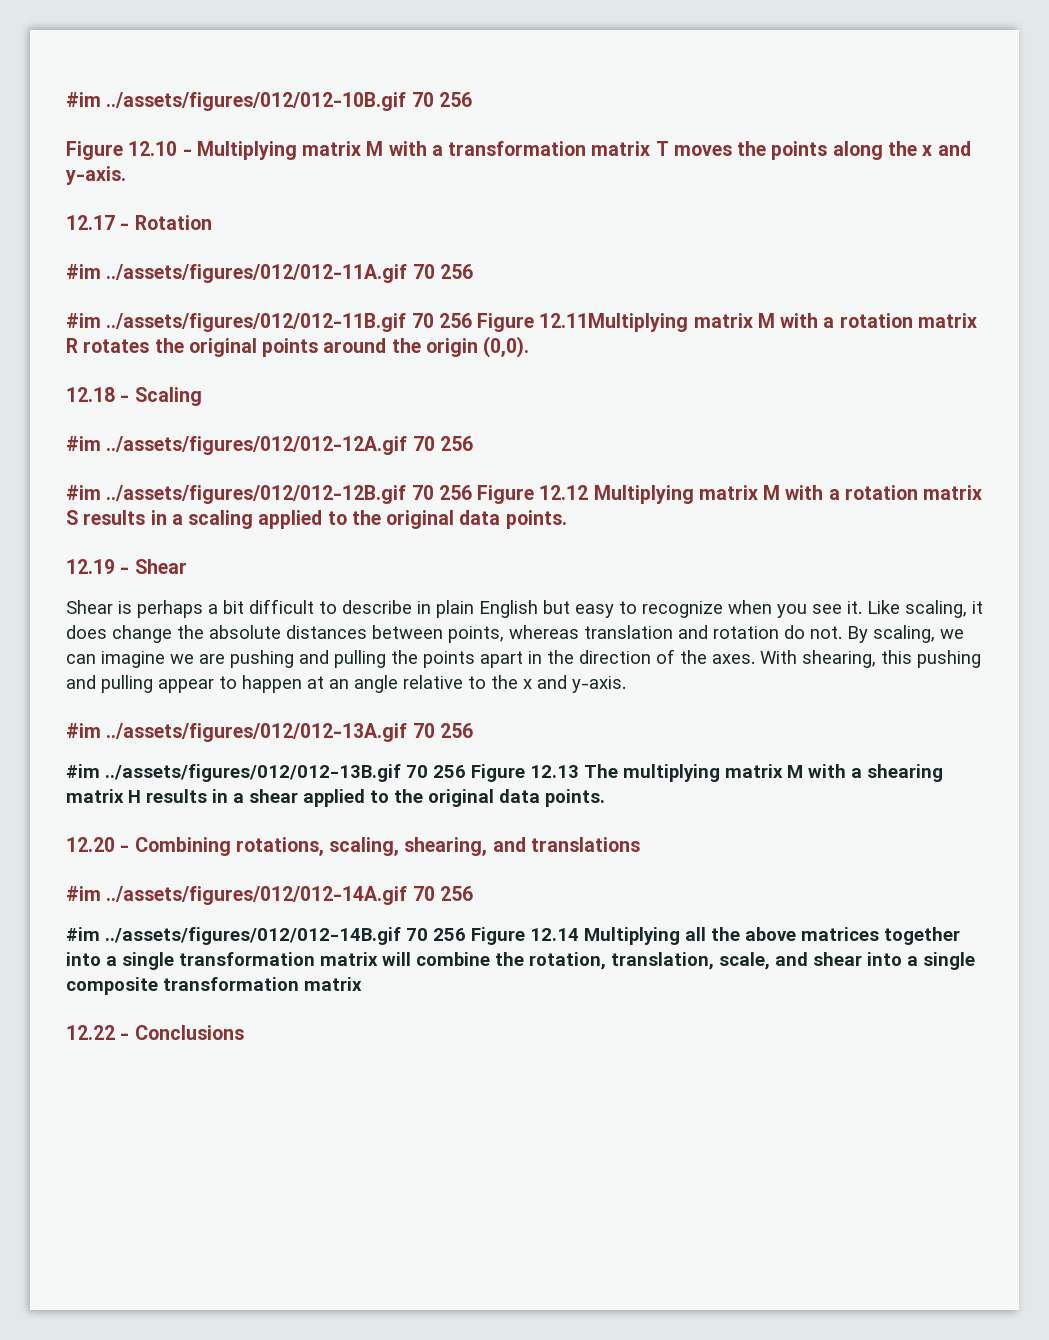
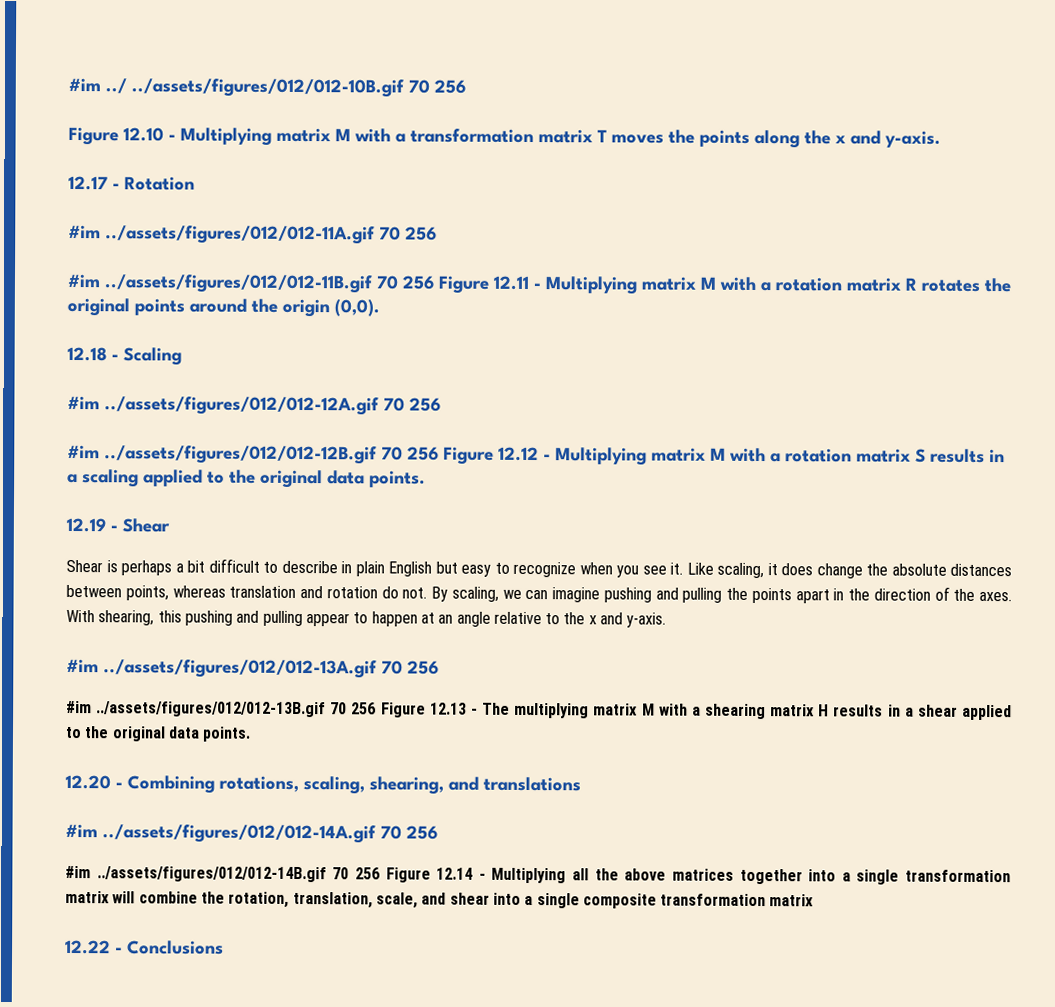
[66,92,101,107] #im -> [68,77,127,94] #im ../
[539,313,689,332] 12.11Multiplying -> [493,275,637,295] 12.11 - Multiplying
(589, 492) none -> [543,454,551,461] -
[170,654,225,664] we are -> (600, 595) none
(579, 771) none -> [470,708,478,715] -
(579, 934) none -> [478,873,486,880] -

